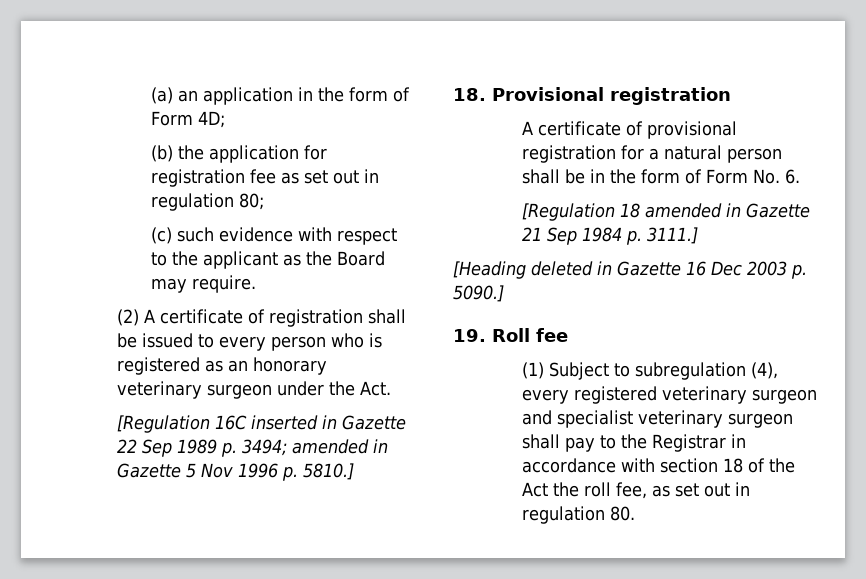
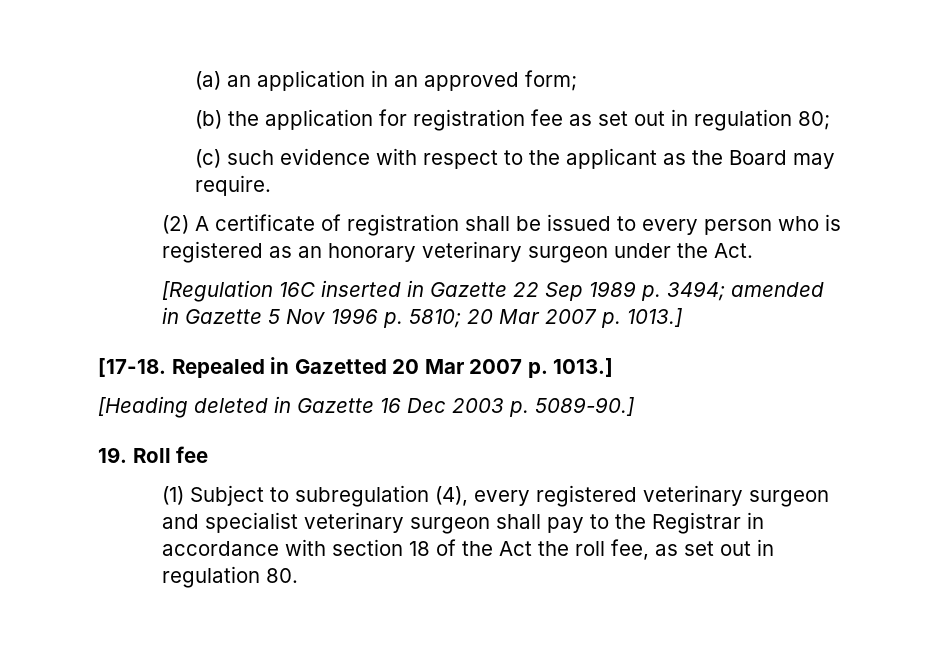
[317,87,410,102] [150,111,225,128] the form of Form 4D; -> [393,70,577,91] an approved form;
[302,463,354,480] [453,87,731,105] [521,121,737,139] [521,145,782,163] [521,169,800,184] [521,203,810,221] [521,227,698,245] 5810.] // 18. Provisional registration // A certificate of provisional registration for a natural person shall be in the form of Form No. 6. // [Regulation 18 amended in Gazette 21 Sep 1984 p. 3111.] -> [409,308,683,328] [98,357,614,378] 5810; 20 Mar 2007 p. 1013.] // [17-18. Repealed in Gazetted 20 Mar 2007 p. 1013.]
[453,285,504,302] 5090.] -> [535,397,634,416] 5089-90.]

